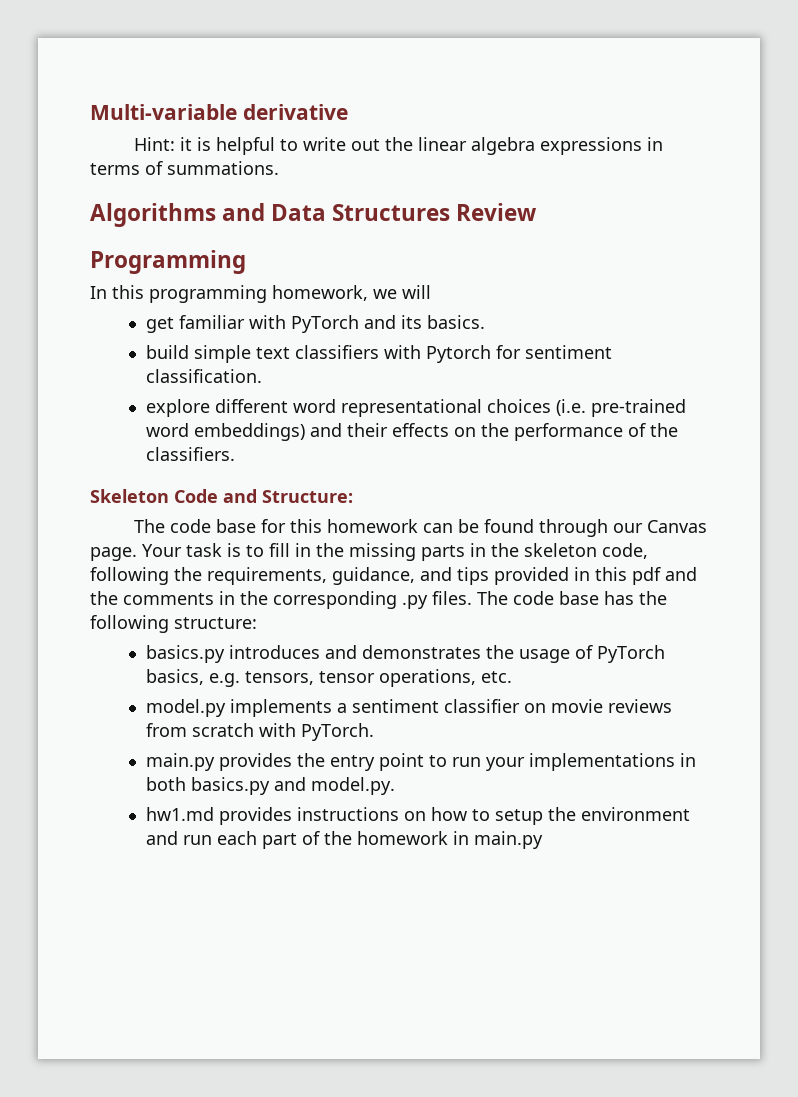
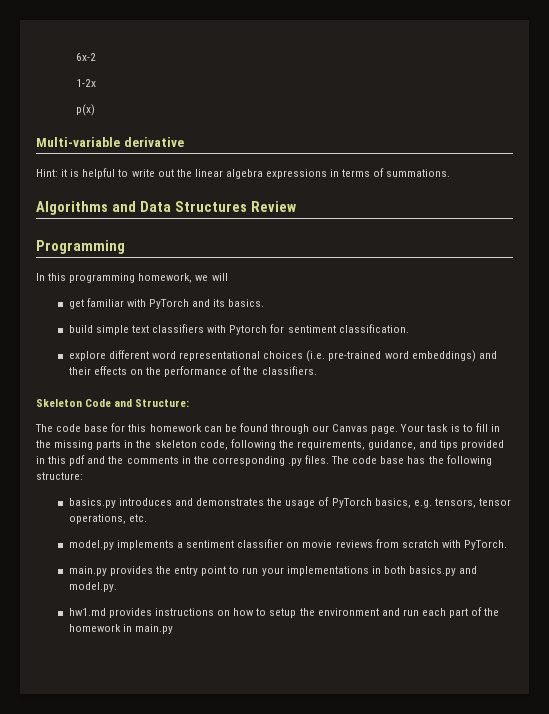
(90, 112) none -> [76,53,97,61] [76,79,97,87] [76,104,96,116] 6x-2 // 1-2x // p(x) //

